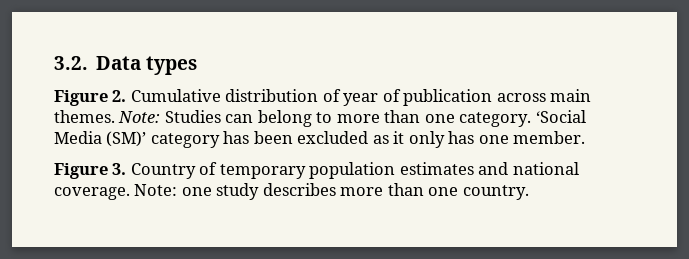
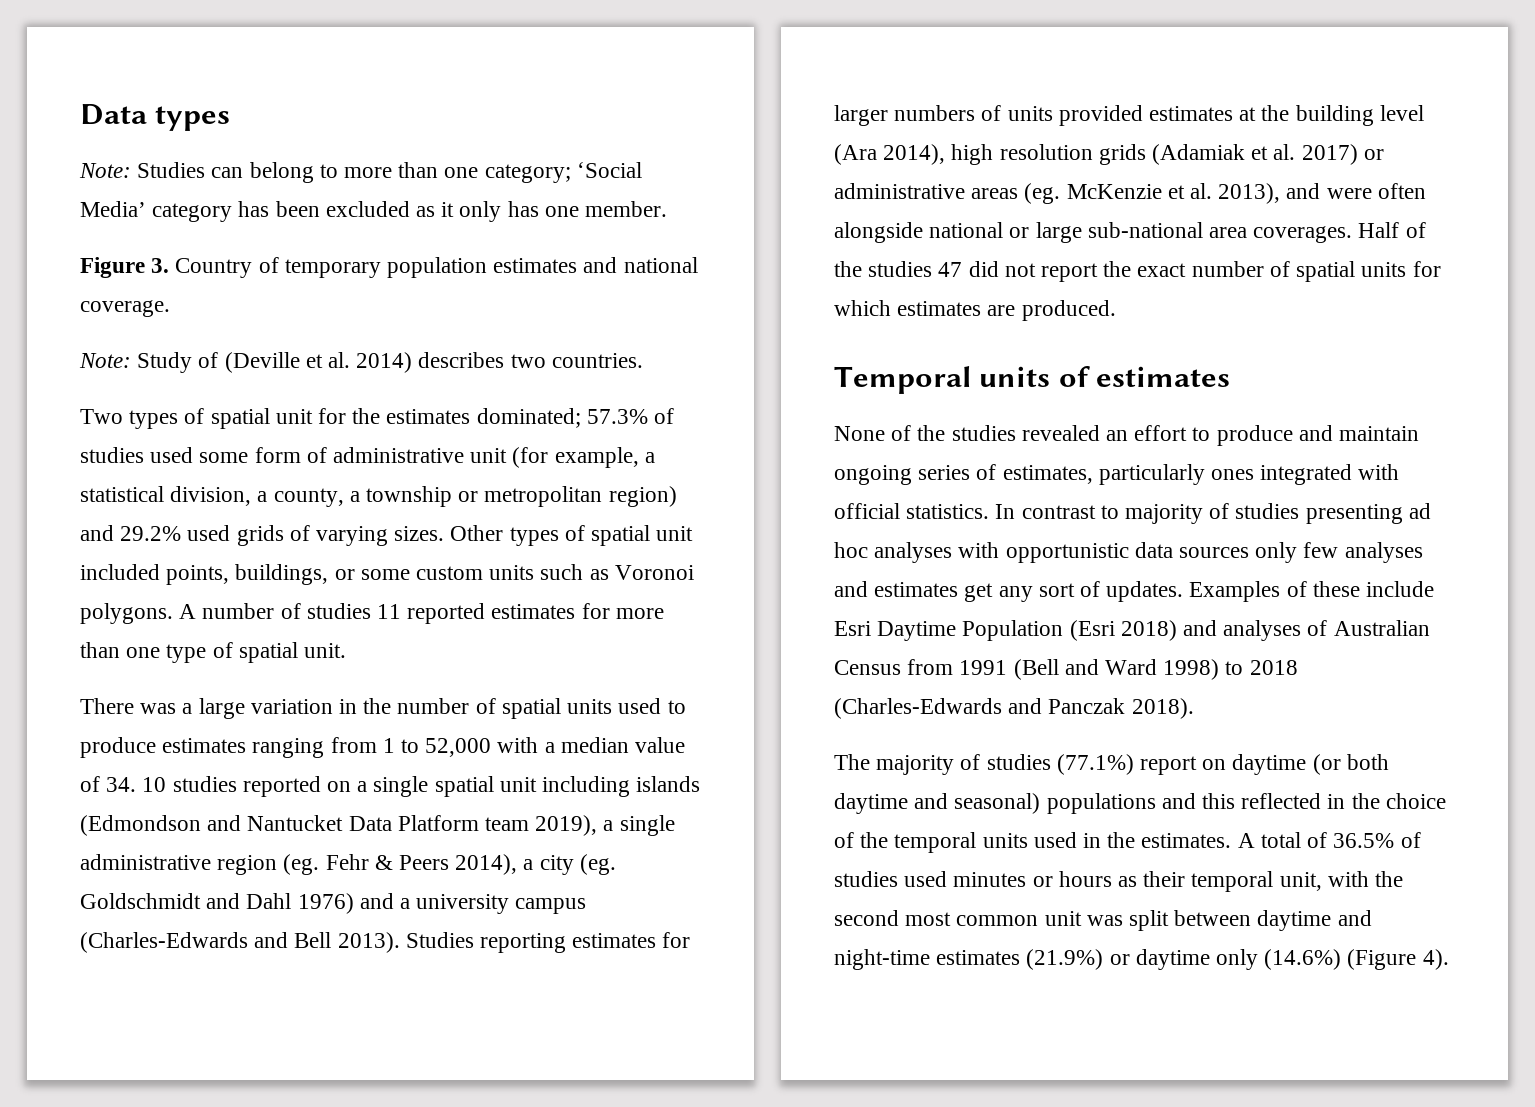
[54,56,88,70] 3.2. -> (80, 114) none
[54,89,592,106] [54,110,115,123] Figure 2. Cumulative distribution of year of publication across main themes. -> (231, 118) none
[459,110,586,127] [54,131,147,147] category. ‘Social Media (SM)’ -> [484,162,642,183] [80,201,146,217] category; ‘Social Media’
[134,183,529,200] Note: one study describes more than one country. -> [79,352,643,373] [80,408,675,429] [80,447,655,468] [80,486,677,507] [80,525,694,546] [80,564,694,585] [80,603,664,624] [80,642,347,663] [80,698,686,719] [80,737,686,758] [80,776,701,797] [80,815,675,836] [80,854,616,875] [80,893,587,914] [80,932,691,953] [834,105,1424,126] [834,144,1384,165] [834,183,1426,204] [834,222,1426,243] [834,261,1441,282] [834,300,1116,321] [834,366,1231,394] [834,425,1420,446] [834,464,1400,485] [834,503,1431,524] [834,542,1423,563] [834,581,1435,602] [834,620,1430,641] [834,659,1298,680] [834,698,1194,719] [834,754,1389,775] [834,793,1446,814] [834,832,1421,853] [834,871,1404,892] [834,910,1372,931] [834,949,1449,970] // Note: Study of (Deville et al. 2014) describes two countries. // Two types of spatial unit for the estimates dominated; 57.3% of studies used some form of administrative unit (for example, a statistical division, a county, a township or metropolitan region) and 29.2% used grids of varying sizes. Other types of spatial unit included points, buildings, or some custom units such as Voronoi polygons. A number of studies 11 reported estimates for more than one type of spatial unit. // There was a large variation in the number of spatial units used to produce estimates ranging from 1 to 52,000 with a median value of 34. 10 studies reported on a single spatial unit including islands (Edmondson and Nantucket Data Platform team 2019), a single administrative region (eg. Fehr & Peers 2014), a city (eg. Goldschmidt and Dahl 1976) and a university campus (Charles-Edwards and Bell 2013). Studies reporting estimates for larger numbers of units provided estimates at the building level (Ara 2014), high resolution grids (Adamiak et al. 2017) or administrative areas (eg. McKenzie et al. 2013), and were often alongside national or large sub-national area coverages. Half of the studies 47 did not report the exact number of spatial units for which estimates are produced. // Temporal units of estimates // None of the studies revealed an effort to produce and maintain ongoing series of estimates, particularly ones integrated with official statistics. In contrast to majority of studies presenting ad hoc analyses with opportunistic data sources only few analyses and estimates get any sort of updates. Examples of these include Esri Daytime Population (Esri 2018) and analyses of Australian Census from 1991 (Bell and Ward 1998) to 2018 (Charles-Edwards and Panczak 2018). // The majority of studies (77.1%) report on daytime (or both daytime and seasonal) populations and this reflected in the choice of the temporal units used in the estimates. A total of 36.5% of studies used minutes or hours as their temporal unit, with the second most common unit was split between daytime and night-time estimates (21.9%) or daytime only (14.6%) (Figure 4).

